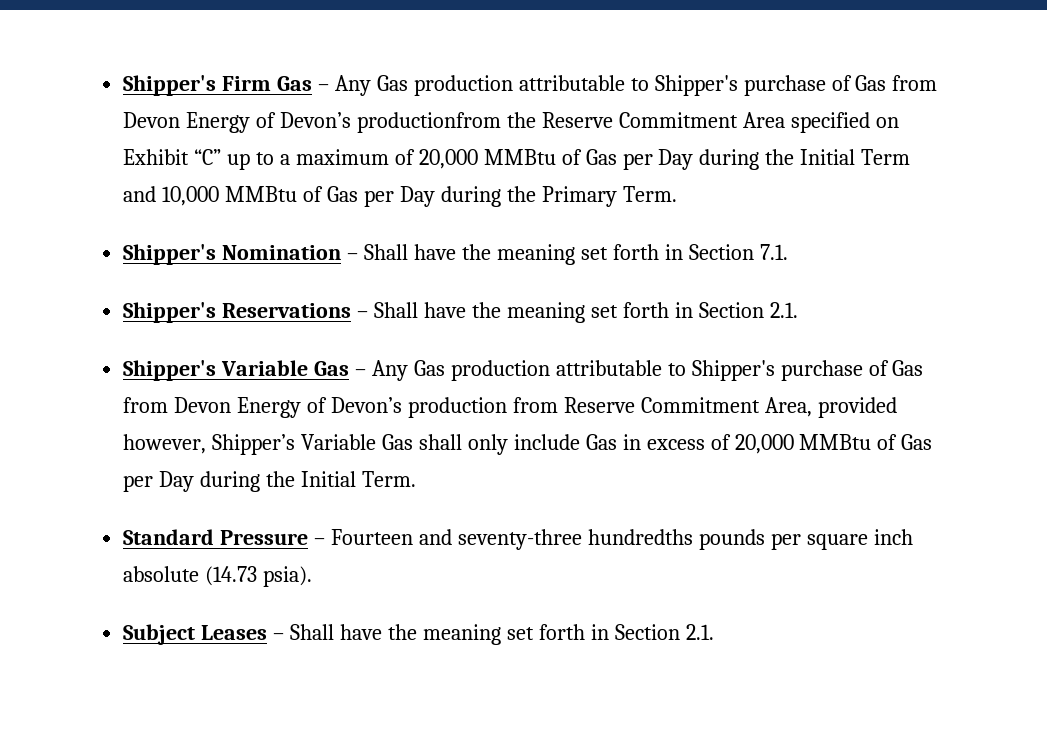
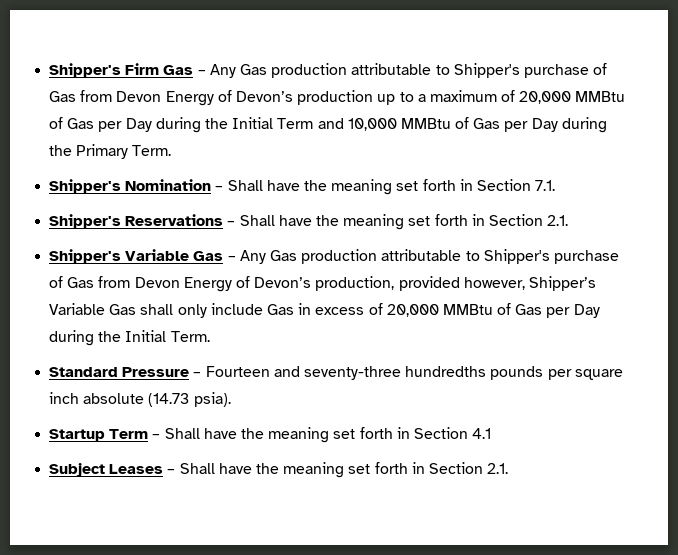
[356,112,899,133] [123,149,222,165] productionfrom the Reserve Commitment Area specified on Exhibit “C” -> [297,90,374,105] production
[407,397,812,418] production from Reserve Commitment Area, -> [315,276,395,291] production,
(313, 576) none -> [49,427,492,443] // Startup Term – Shall have the meaning set forth in Section 4.1

